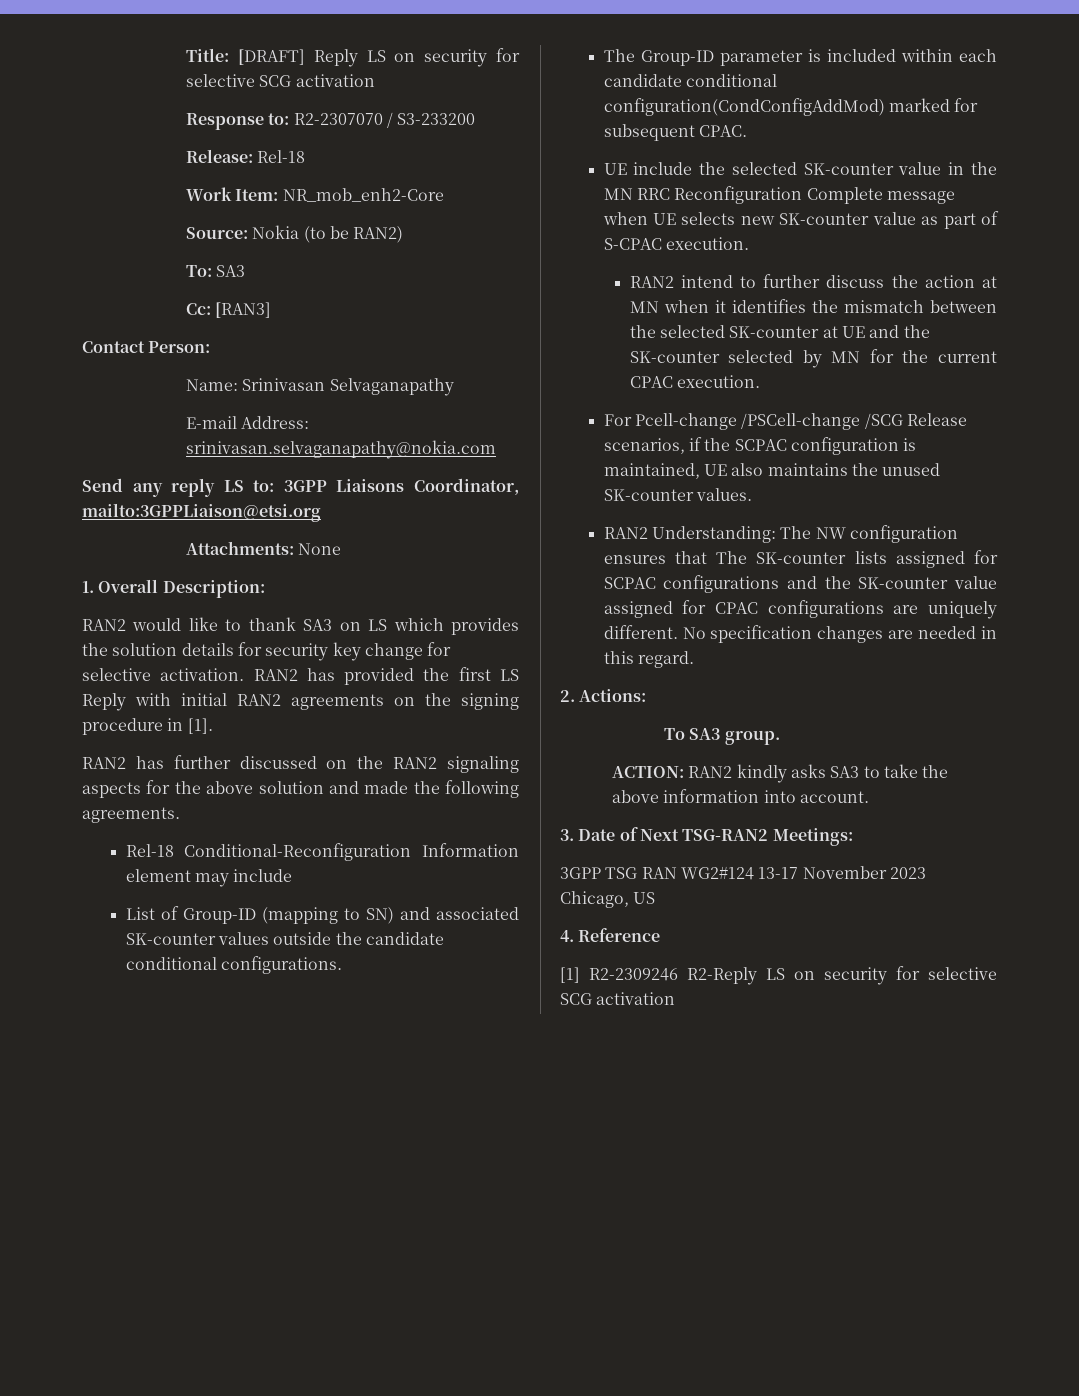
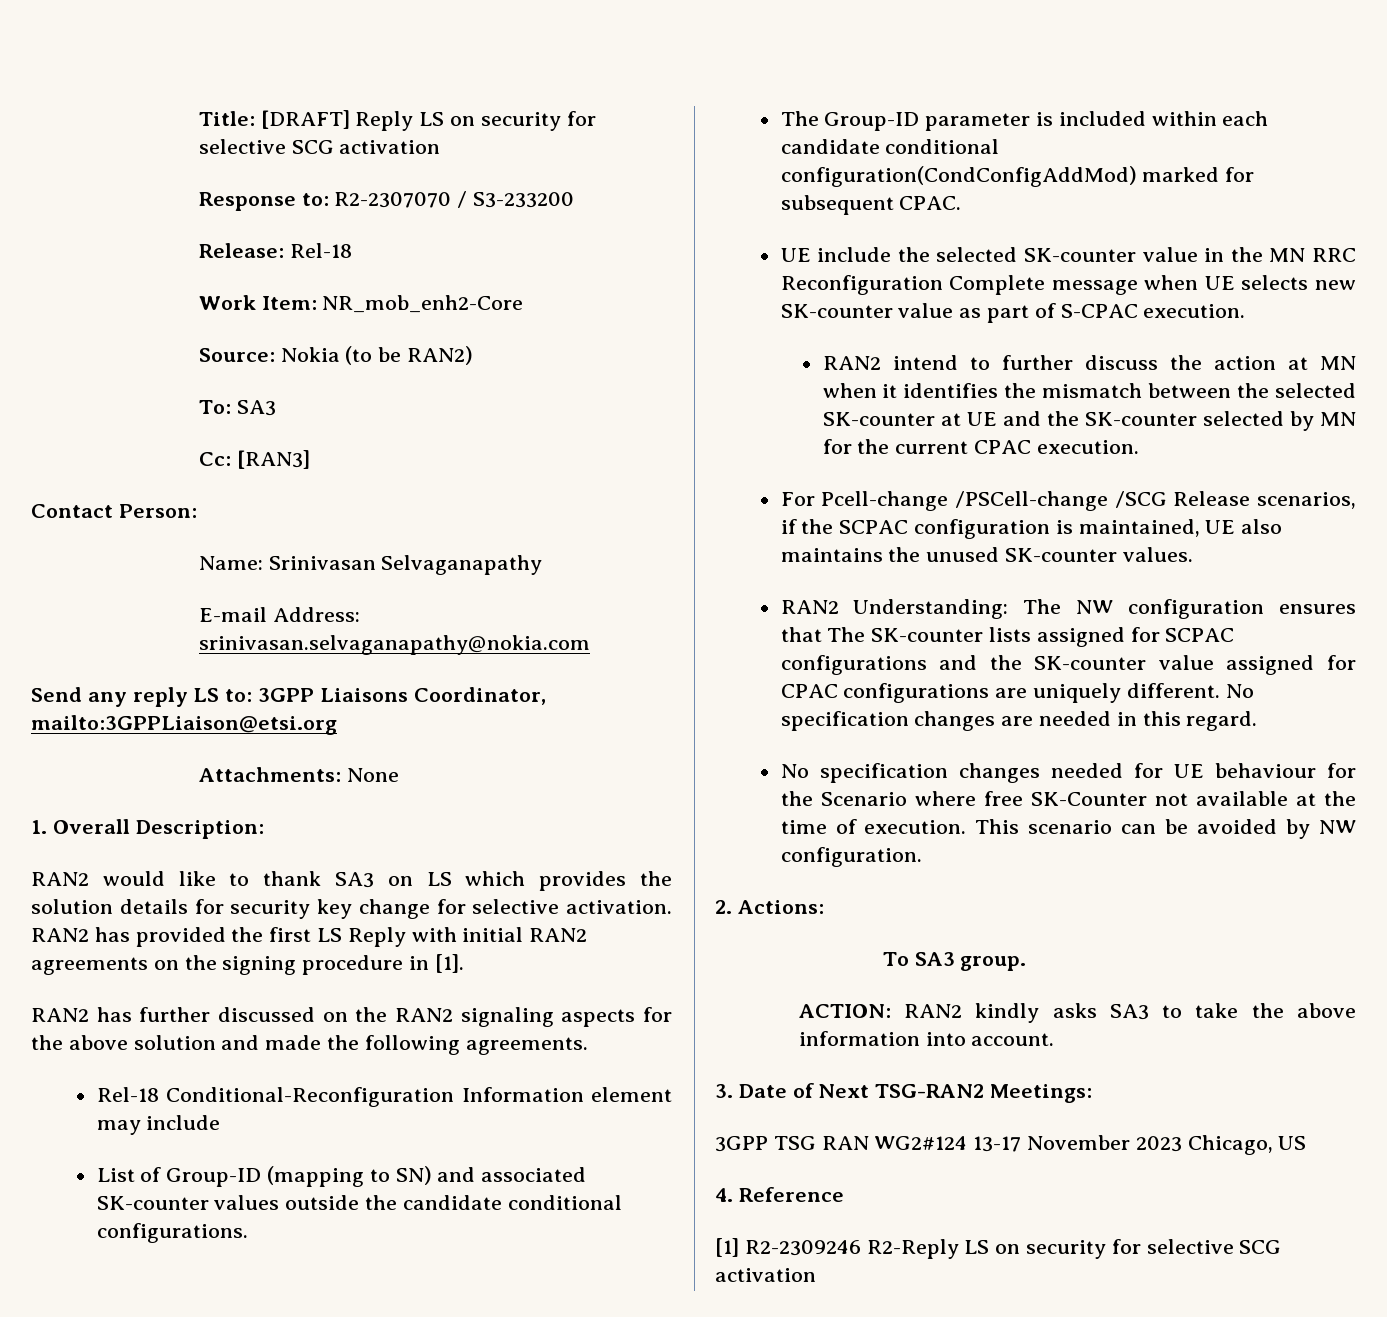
(694, 659) none -> [780,763,1356,783] [780,791,1356,806] [780,819,1356,839] [780,847,922,867] // No specification changes needed for UE behaviour for the Scenario where free SK-Counter not available at the time of execution. This scenario can be avoided by NW configuration.

